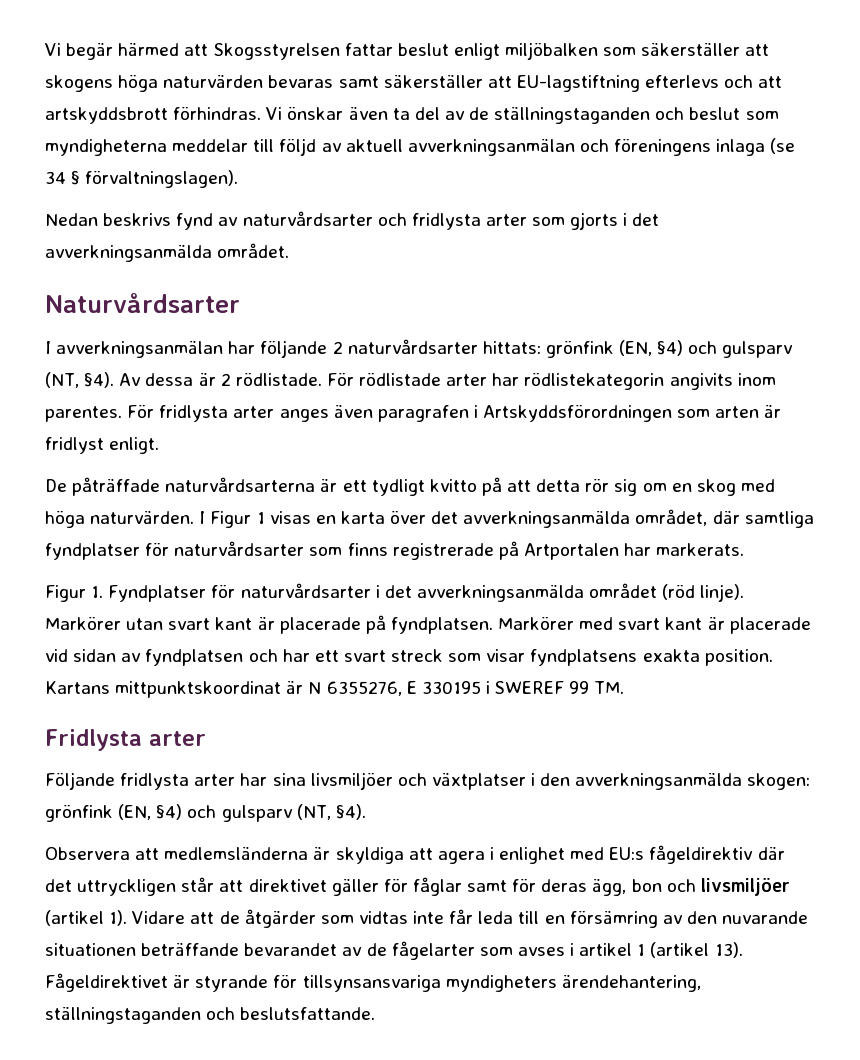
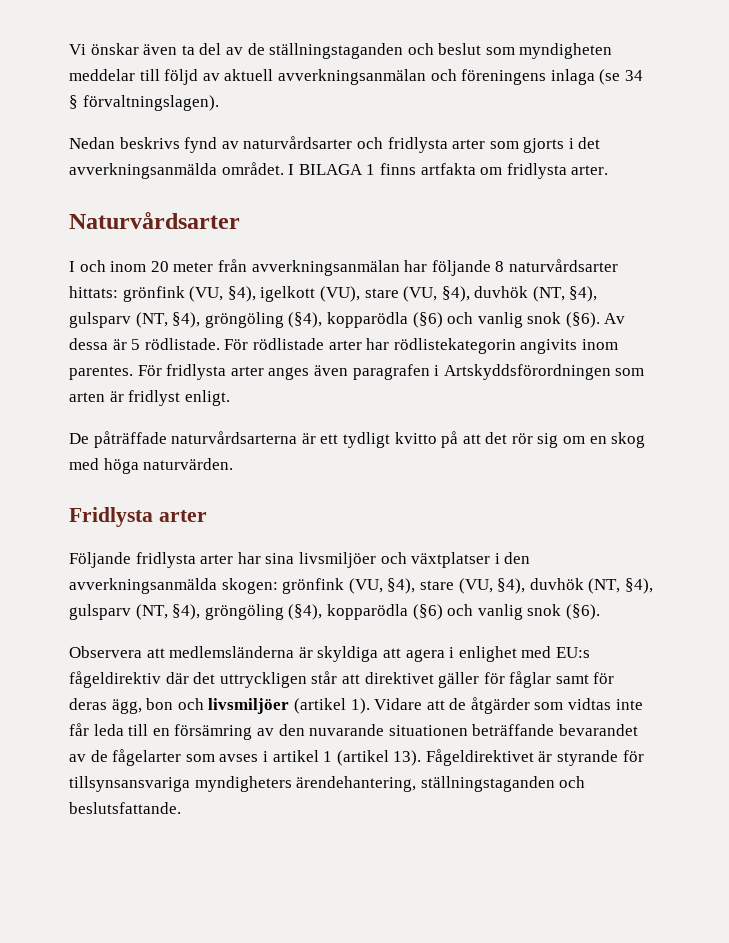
[45,42,770,60] [45,74,783,92] [45,106,283,124] Vi begär härmed att Skogsstyrelsen fattar beslut enligt miljöbalken som säkerställer att skogens höga naturvärden bevaras samt säkerställer att EU-lagstiftning efterlevs och att artskyddsbrott förhindras. Vi -> [69,44,86,55] Vi
[45,139,167,156] myndigheterna -> [519,43,613,59] myndigheten
[45,293,240,313] [45,341,51,354] // Naturvårdsarter // I -> [288,163,609,179] [69,212,240,229] [69,259,247,272] I BILAGA 1 finns artfakta om fridlysta arter. // Naturvårdsarter // I och inom 20 meter från
[332,341,343,354] 2 -> [495,261,505,272] 8
[619,340,794,358] [45,372,115,388] (EN, §4) och gulsparv (NT, §4). -> [189,286,598,302] [69,312,600,328] (VU, §4), igelkott (VU), stare (VU, §4), duvhök (NT, §4), gulsparv (NT, §4), gröngöling (§4), kopparödla (§6) och vanlig snok (§6).
[220,373,231,386] 2 -> [131,339,141,350] 5
[536,479,581,492] detta -> [485,432,508,444] det
[199,509,814,528] [45,541,745,560] [45,583,745,602] [45,615,811,634] [45,649,773,666] [45,681,625,698] I Figur 1 visas en karta över det avverkningsanmälda området, där samtliga fyndplatser för naturvårdsarter som finns registrerade på Artportalen har markerats. // Figur 1. Fyndplatser för naturvårdsarter i det avverkningsanmälda området (röd linje). Markörer utan svart kant är placerade på fyndplatsen. Markörer med svart kant är placerade vid sidan av fyndplatsen och har ett svart streck som visar fyndplatsens exakta position. Kartans mittpunktskoordinat är N 6355276, E 330195 i SWEREF 99 TM. -> (234, 464) none
[118,804,366,822] (EN, §4) och gulsparv (NT, §4). -> [348,578,653,594] [69,604,600,620] (VU, §4), stare (VU, §4), duvhök (NT, §4), gulsparv (NT, §4), gröngöling (§4), kopparödla (§6) och vanlig snok (§6).

